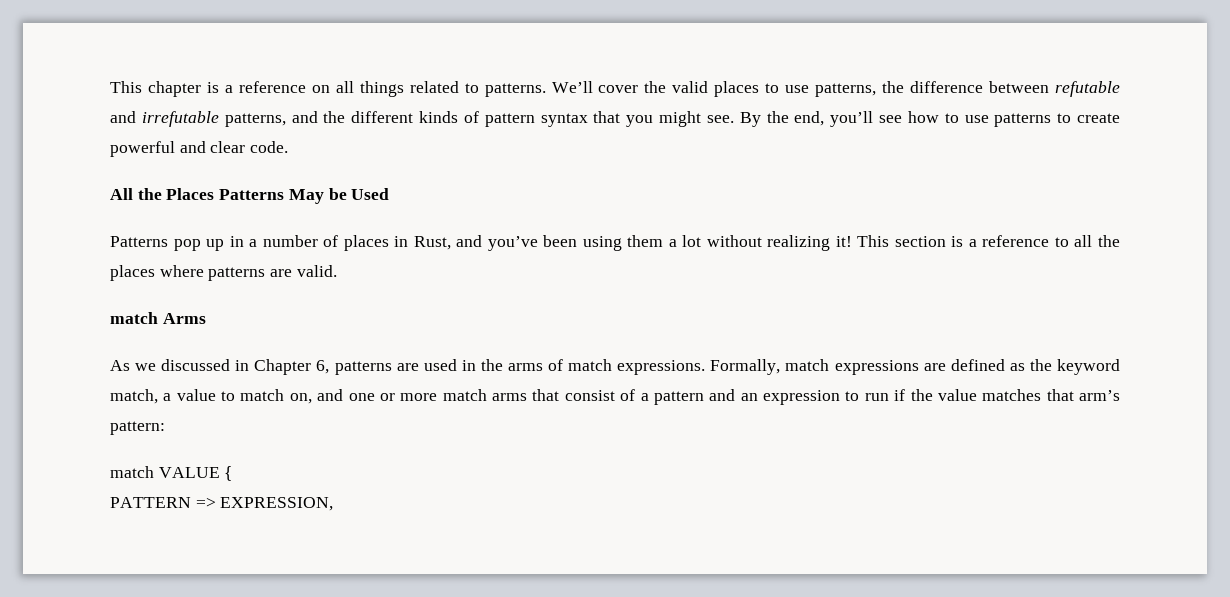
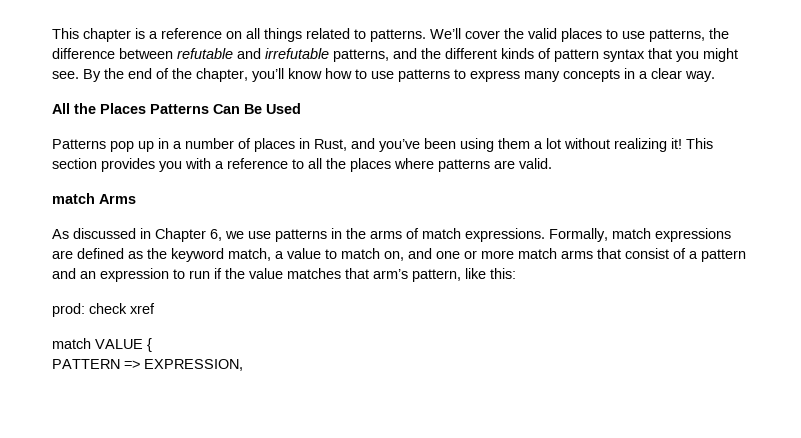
[794,111,903,127] end, you’ll see -> [128,68,322,82] end of the chapter, you’ll know
[1077,113,1121,123] [110,141,289,157] create powerful and clear code. -> [470,68,715,82] express many concepts in a clear way.
[288,188,347,204] May be -> [213,104,262,114] Can Be
[951,236,964,247] is -> [101,158,211,172] provides you with
[135,363,157,371] we -> (69, 234) none
[334,359,457,375] patterns are used -> [225,229,327,242] we use patterns
[110,421,165,435] pattern: -> [412,268,516,282] [52,303,155,317] pattern, like this: // prod: check xref

